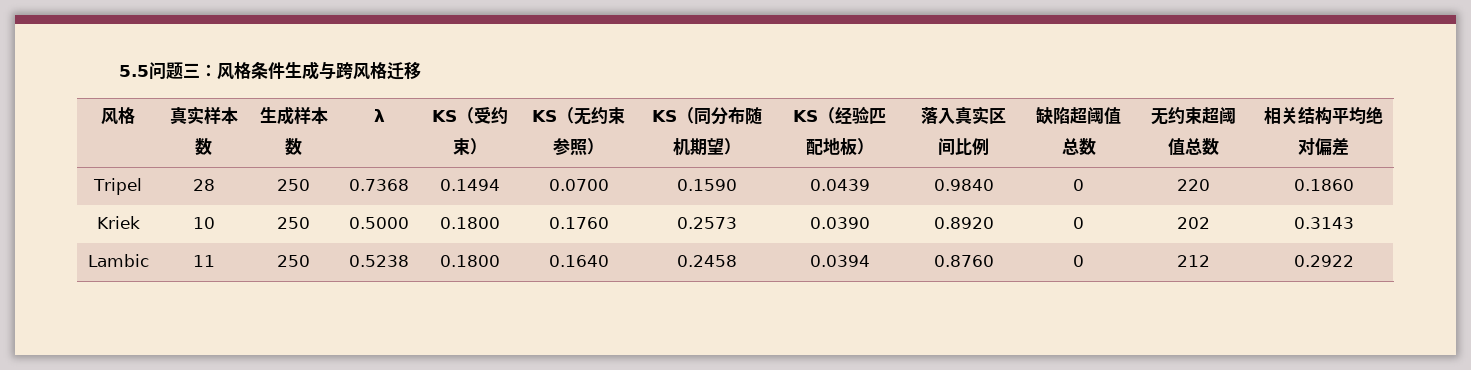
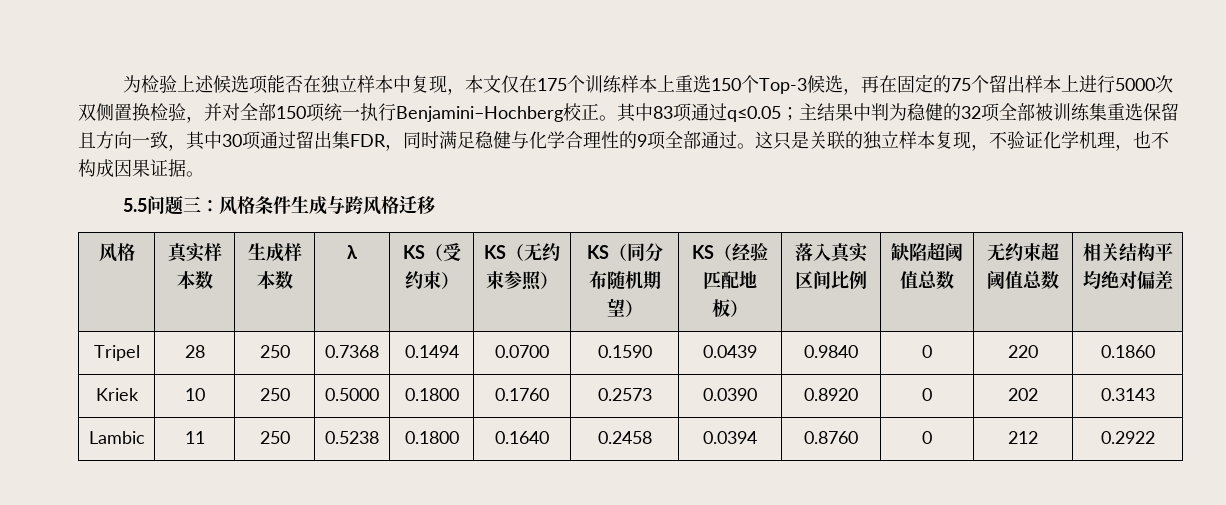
(118, 71) none -> [123,74,1174,95] [78,103,1179,123] [78,131,1169,151] [78,159,204,177] 为检验上述候选项能否在独立样本中复现，本文仅在175个训练样本上重选150个Top-3候选，再在固定的75个留出样本上进行5000次双侧置换检验，并对全部150项统一执行Benjamini–Hochberg校正。其中83项通过q≤0.05；主结果中判为稳健的32项全部被训练集重选保留且方向一致，其中30项通过留出集FDR，同时满足稳健与化学合理性的9项全部通过。这只是关联的独立样本复现，不验证化学机理，也不构成因果证据。 //

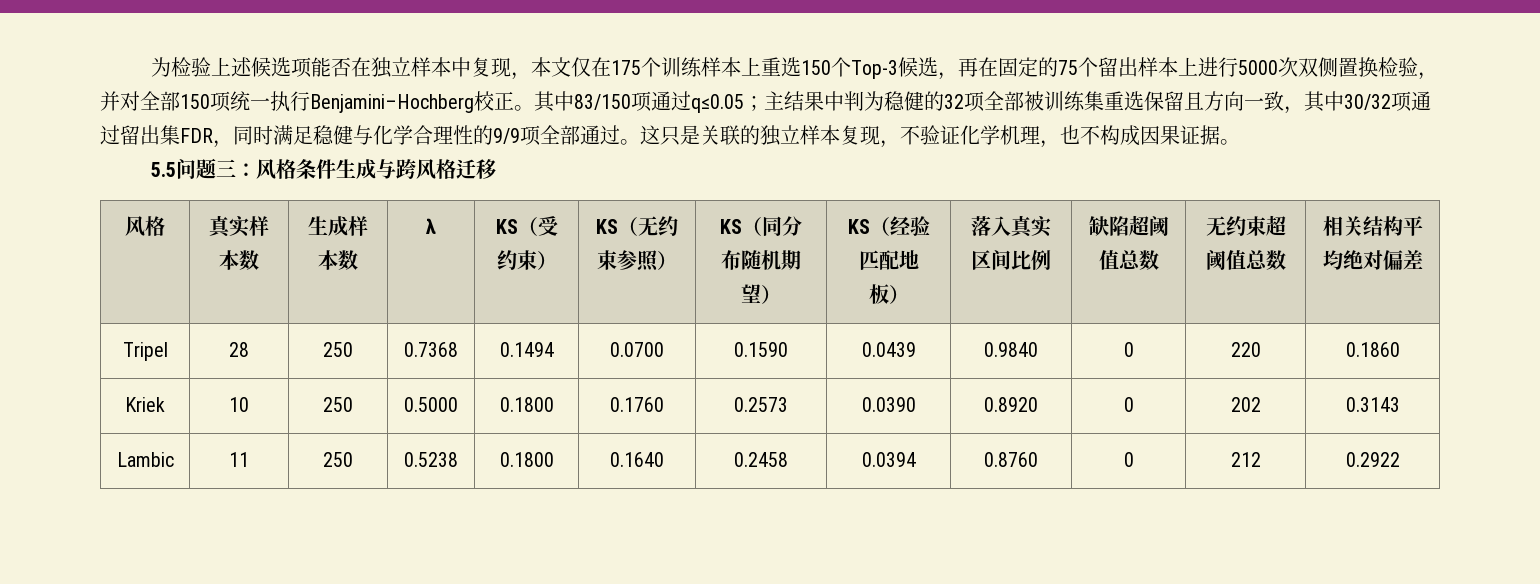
[653,106,673,119] 83 -> [574,94,631,110] 83/150
[222,134,242,147] 30 -> [1344,94,1391,110] 30/32
[637,134,647,147] 9 -> [493,128,520,144] 9/9

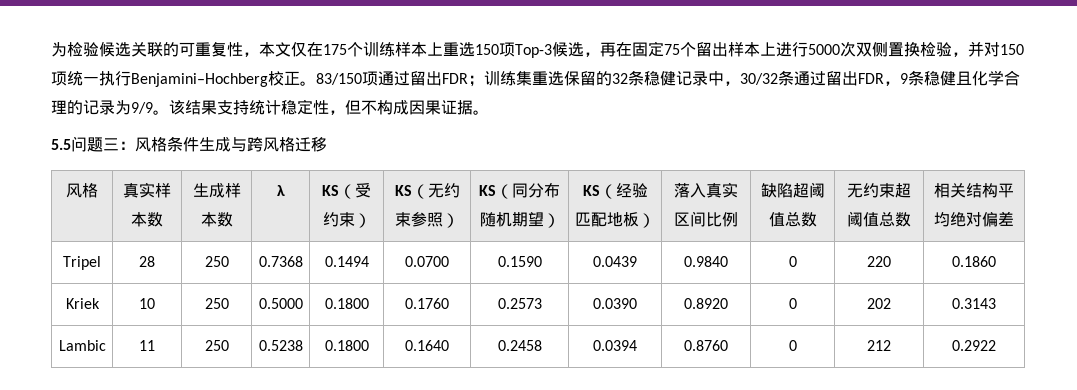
[210,57,511,78] 上述候选项能否在独立样本中复现 -> [99,41,243,57] 候选关联的可重复性
[830,57,851,77] 个 -> [499,42,515,57] 项
[1037,57,1058,77] 的 -> (664, 49) none
[140,91,180,111] 全部 -> (1000, 49) none
[534,91,574,112] 其中 -> (316, 83) none
[691,91,1431,114] [100,125,1080,148] q≤0.05；主结果中判为稳健的32项全部被训练集重选保留且方向一致，其中30/32项通过留出集FDR，同时满足稳健与化学合理性的9/9项全部通过。这只是关联的独立样本复现，不验证化学机理，也 -> [410,70,1020,87] [51,99,361,115] 留出FDR；训练集重选保留的32条稳健记录中，30/32条通过留出FDR，9条稳健且化学合理的记录为9/9。该结果支持统计稳定性，但

